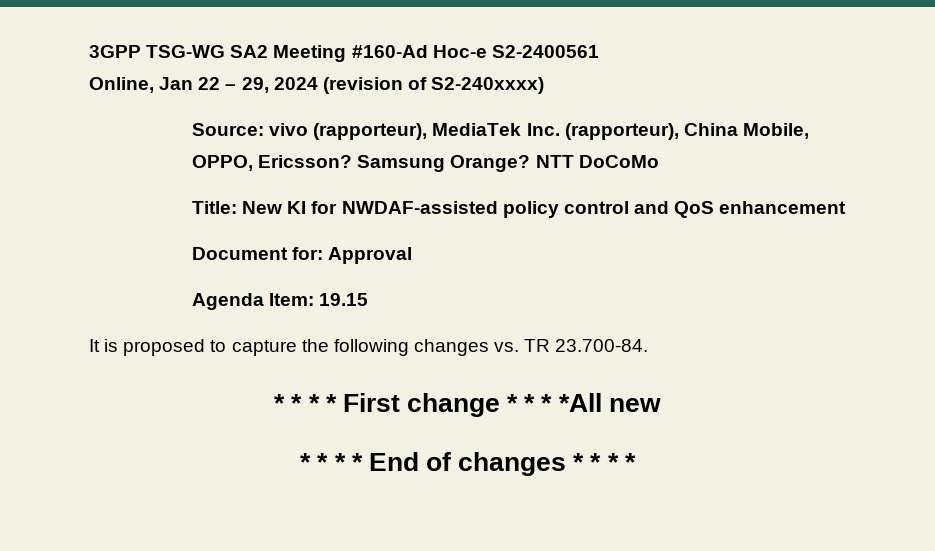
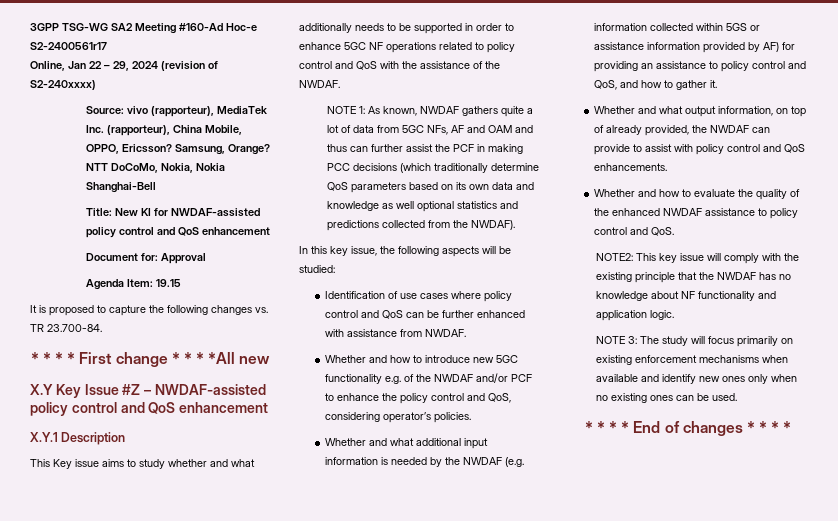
[491,45,599,58] S2-2400561 -> [30,42,107,50] S2-2400561r17
[357,155,446,172] Samsung -> [174,144,225,155] Samsung,
[578,155,659,168] DoCoMo -> [110,163,225,173] [85,182,156,193] DoCoMo, Nokia, Nokia Shanghai-Bell
(661, 405) none -> [30,384,266,398] [30,402,269,416] [30,432,126,445] [30,459,255,469] [299,23,514,34] [299,42,515,53] [299,61,500,70] [299,80,340,88] [326,106,533,117] [326,125,533,135] [326,144,523,154] [326,163,539,173] [326,182,534,193] [326,201,518,212] [326,220,515,231] [299,246,511,257] [299,265,335,273] [325,291,513,302] [325,310,526,319] [325,329,467,337] [325,355,519,363] [325,373,533,384] [325,393,512,404] [325,412,472,423] [325,438,489,449] [325,457,525,467] [594,23,761,31] [594,42,796,53] [594,61,807,72] [594,80,718,90] [594,106,807,117] [594,125,771,136] [594,144,806,155] [594,163,668,171] [594,189,801,200] [594,208,799,219] [594,227,675,236] [595,253,799,264] [595,272,791,283] [595,291,776,301] [595,310,674,321] [595,336,793,347] [595,355,788,365] [595,374,797,384] [595,393,737,403] // X.Y Key Issue #Z – NWDAF-assisted policy control and QoS enhancement // X.Y.1 Description // This Key issue aims to study whether and what additionally needs to be supported in order to enhance 5GC NF operations related to policy control and QoS with the assistance of the NWDAF. // NOTE 1: As known, NWDAF gathers quite a lot of data from 5GC NFs, AF and OAM and thus can further assist the PCF in making PCC decisions (which traditionally determine QoS parameters based on its own data and knowledge as well optional statistics and predictions collected from the NWDAF). // In this key issue, the following aspects will be studied: // Identification of use cases where policy control and QoS can be further enhanced with assistance from NWDAF. // Whether and how to introduce new 5GC functionality e.g. of the NWDAF and/or PCF to enhance the policy control and QoS, considering operator’s policies. // Whether and what additional input information is needed by the NWDAF (e.g. information collected within 5GS or assistance information provided by AF) for providing an assistance to policy control and QoS, and how to gather it. // Whether and what output information, on top of already provided, the NWDAF can provide to assist with policy control and QoS enhancements. // Whether and how to evaluate the quality of the enhanced NWDAF assistance to policy control and QoS. // NOTE2: This key issue will comply with the existing principle that the NWDAF has no knowledge about NF functionality and application logic. // NOTE 3: The study will focus primarily on existing enforcement mechanisms when available and identify new ones only when no existing ones can be used.

